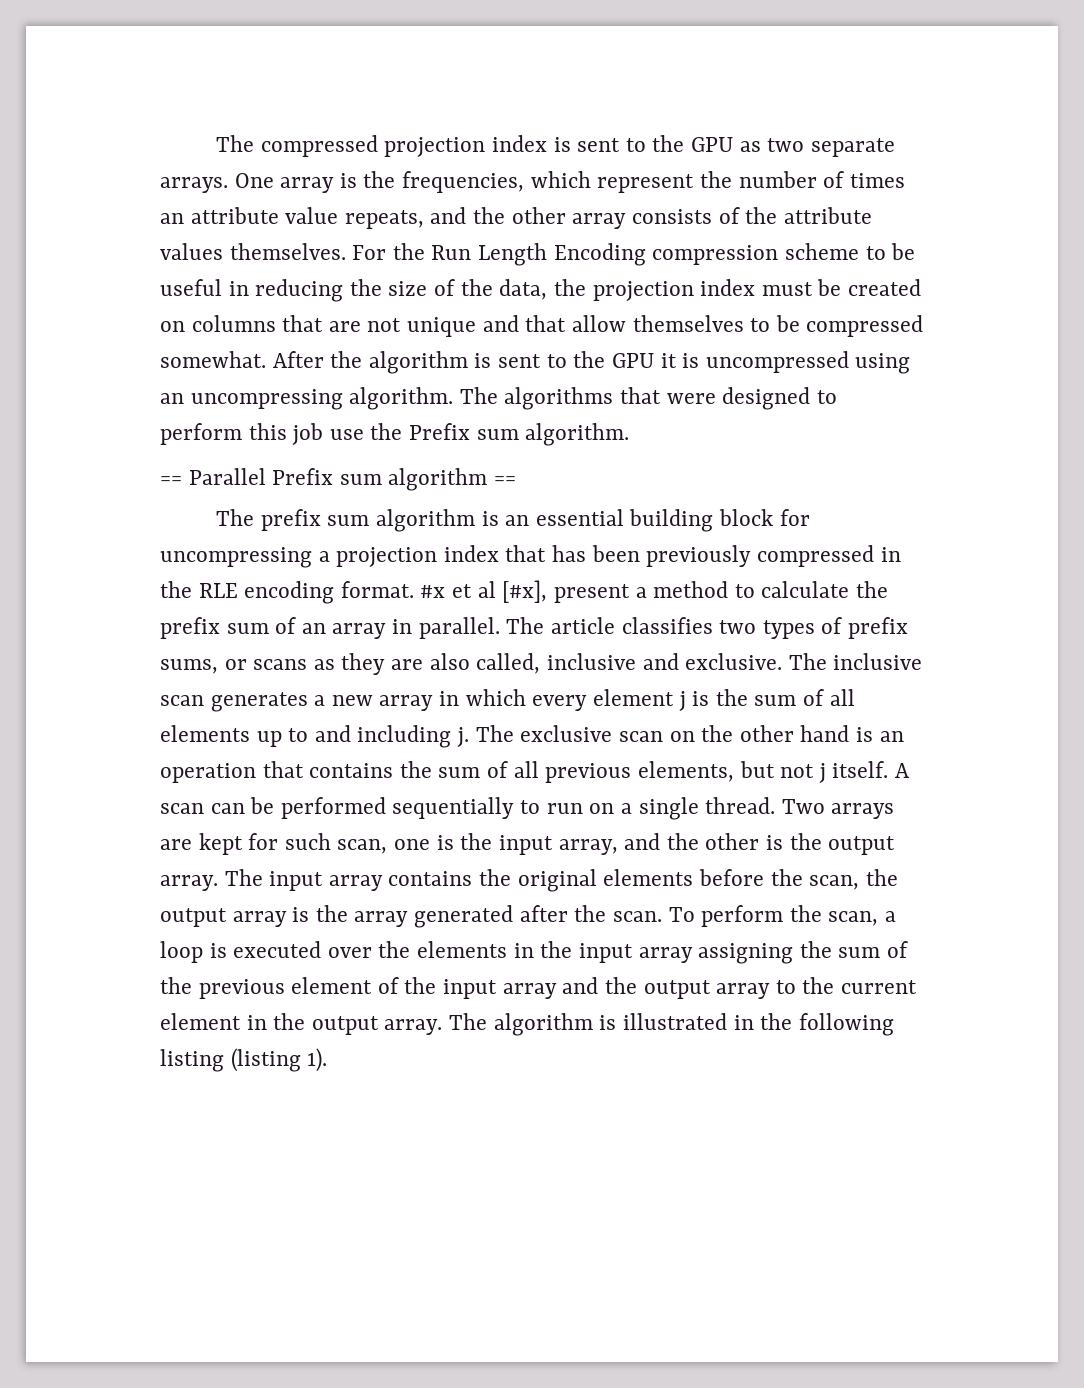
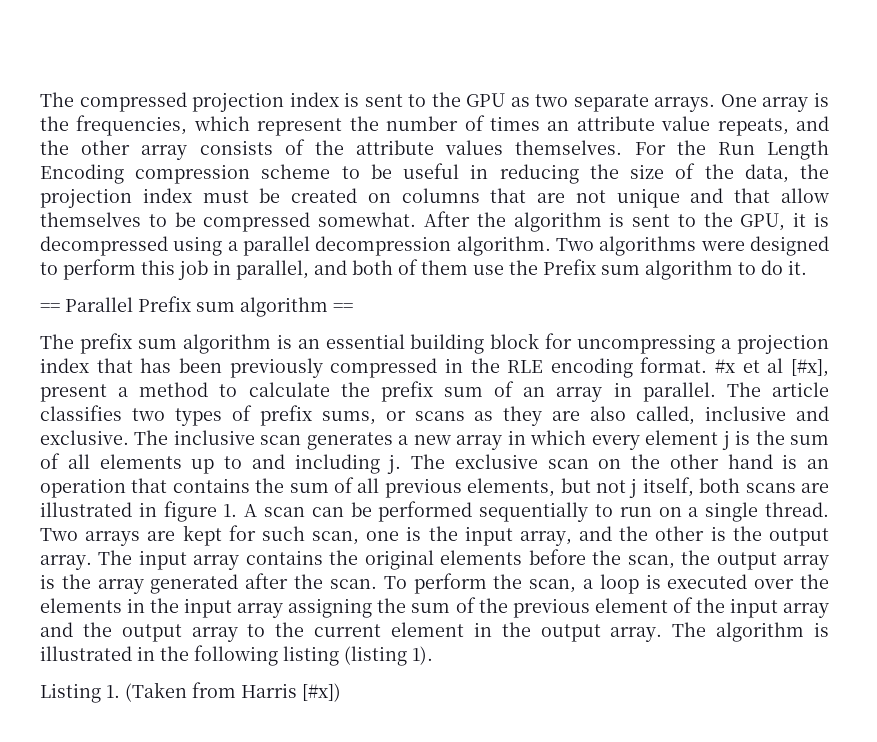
[611,353,654,368] GPU -> [740,213,786,231] GPU,
[705,351,911,374] [160,387,662,410] uncompressed using an uncompressing algorithm. The algorithms that -> [40,236,697,256] decompressed using a parallel decompression algorithm. Two algorithms
[329,423,630,446] use the Prefix sum algorithm. -> [213,259,807,280] in parallel, and both of them use the Prefix sum algorithm to do it.
[832,761,889,778] itself. -> [642,477,829,497] [40,501,238,522] itself, both scans are illustrated in figure 1.
(328, 1060) none -> [40,682,341,703] // Listing 1. (Taken from Harris [#x])

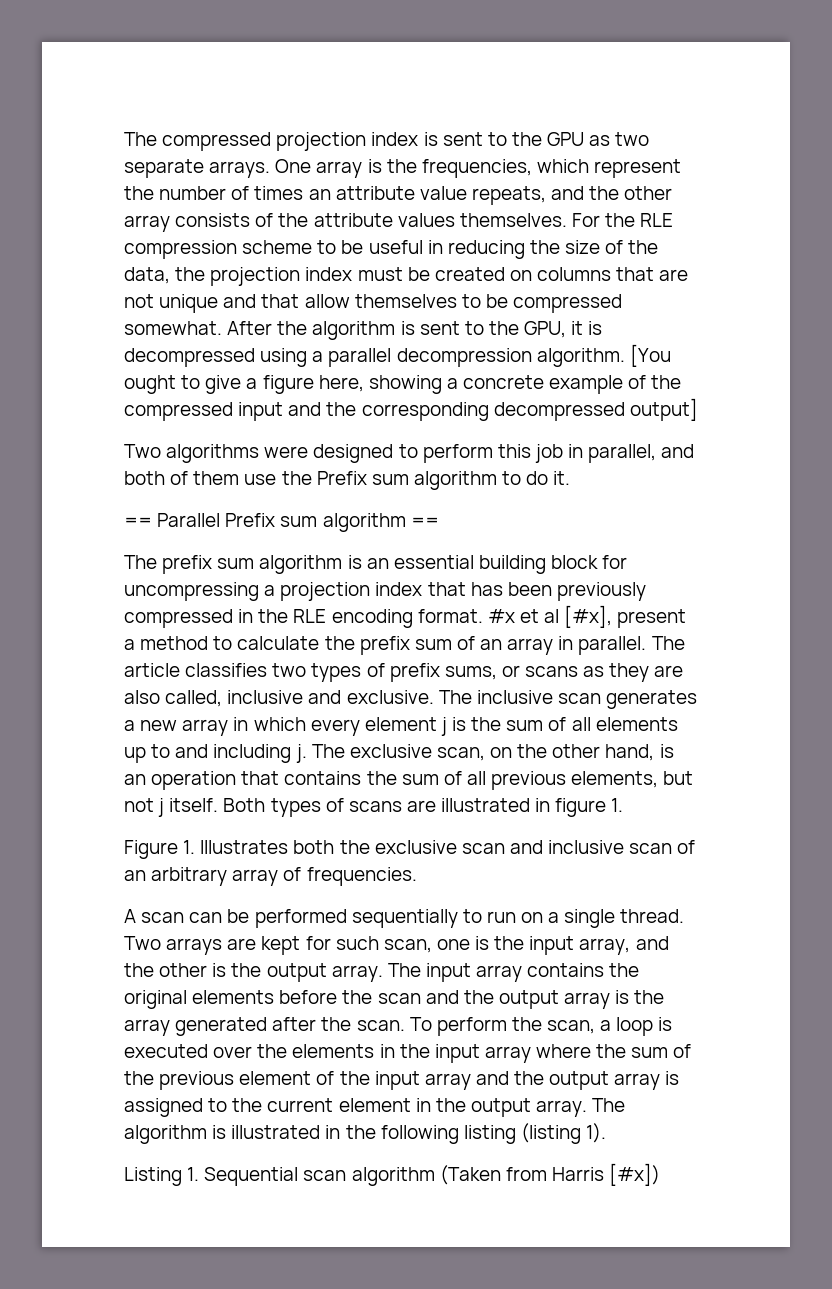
[717,140,829,160] [40,164,124,184] Run Length Encoding -> [640,213,674,227] RLE
(551, 246) none -> [629,344,671,367] [124,375,682,394] [124,398,698,421] [You ought to give a figure here, showing a concrete example of the compressed input and the corresponding decompressed output] //
[547,459,589,469] scan -> [436,747,485,761] scan,
[727,454,773,469] hand -> [605,744,655,761] hand,
[642,477,741,497] itself, both -> [169,798,344,817] itself. Both types of
(238, 510) none -> [124,840,696,859] [124,867,417,886] // Figure 1. Illustrates both the exclusive scan and inclusive scan of an arbitrary array of frequencies. //
[627,555,675,569] scan, -> [377,990,459,1004] scan and
[288,598,373,618] assigning -> [536,1044,592,1058] where
(238, 634) none -> [665,1071,680,1085] [124,1098,203,1117] is assigned
(120, 691) none -> [204,1167,435,1186] Sequential scan algorithm

